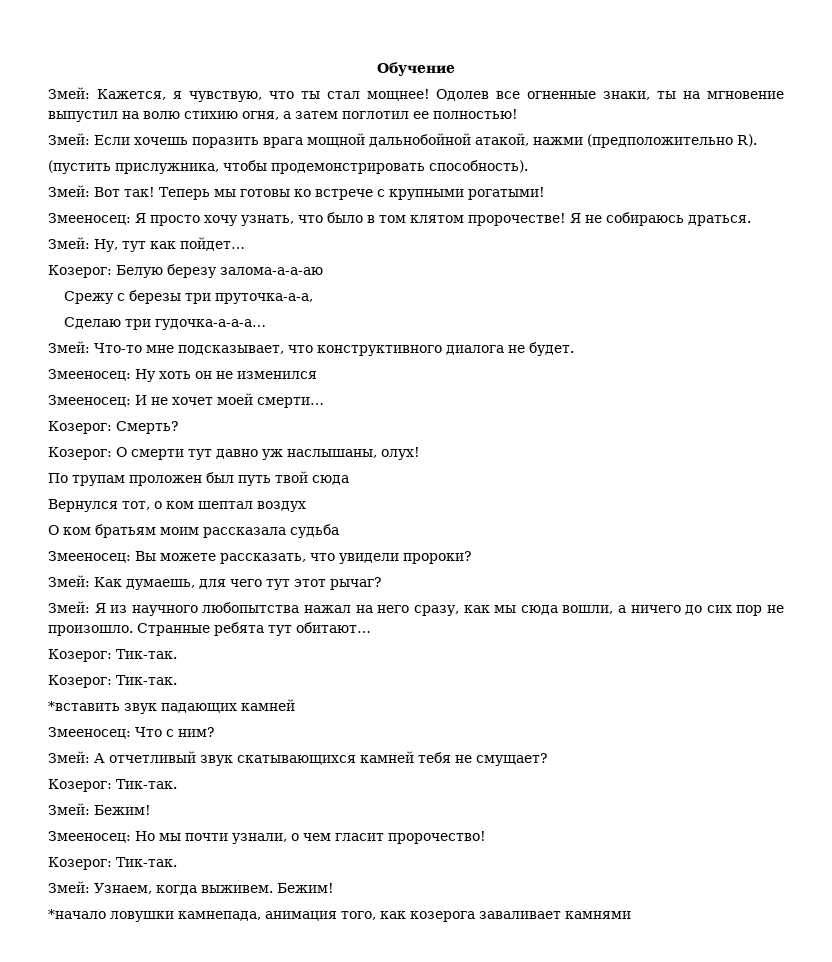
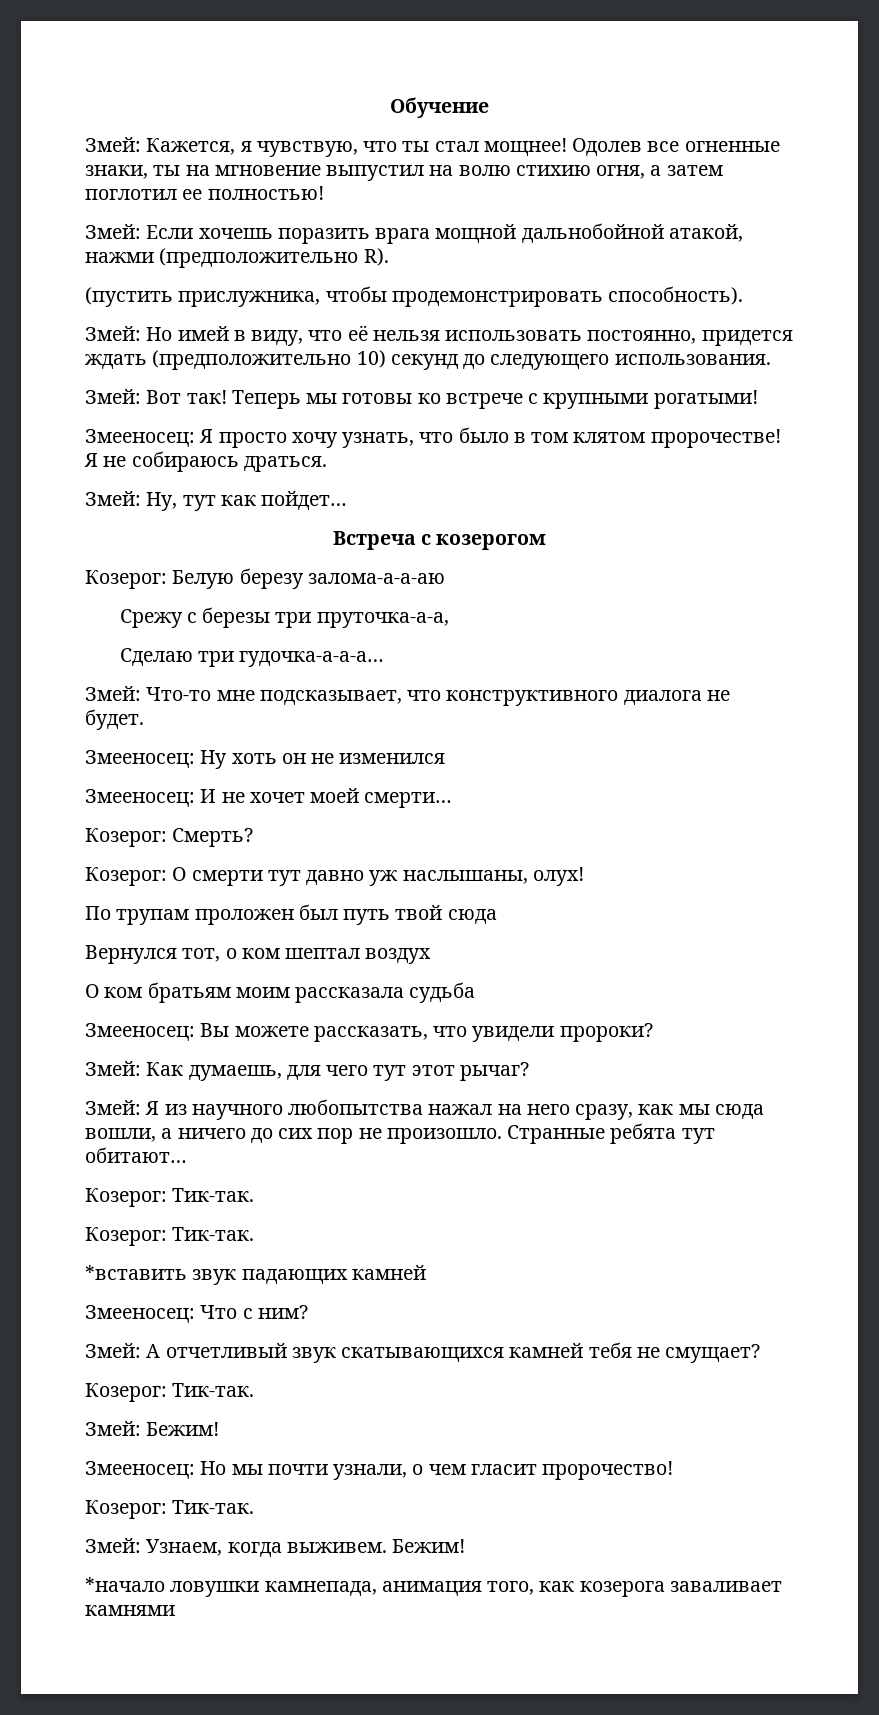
(528, 166) none -> [85,325,793,346] [85,350,771,370] // Змей: Но имей в виду, что её нельзя использовать постоянно, придется ждать (предположительно 10) секунд до следующего использования.
(245, 244) none -> [332,531,547,550] // Встреча с козерогом

